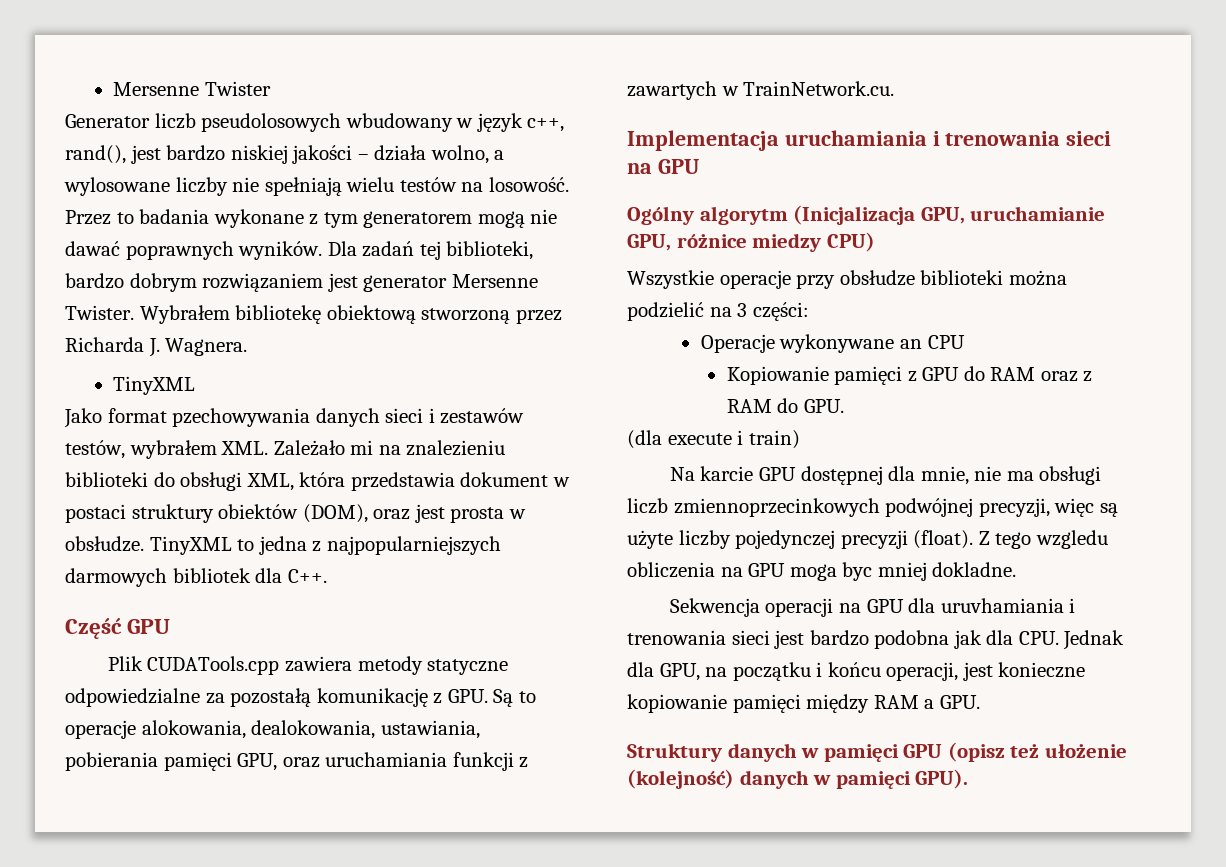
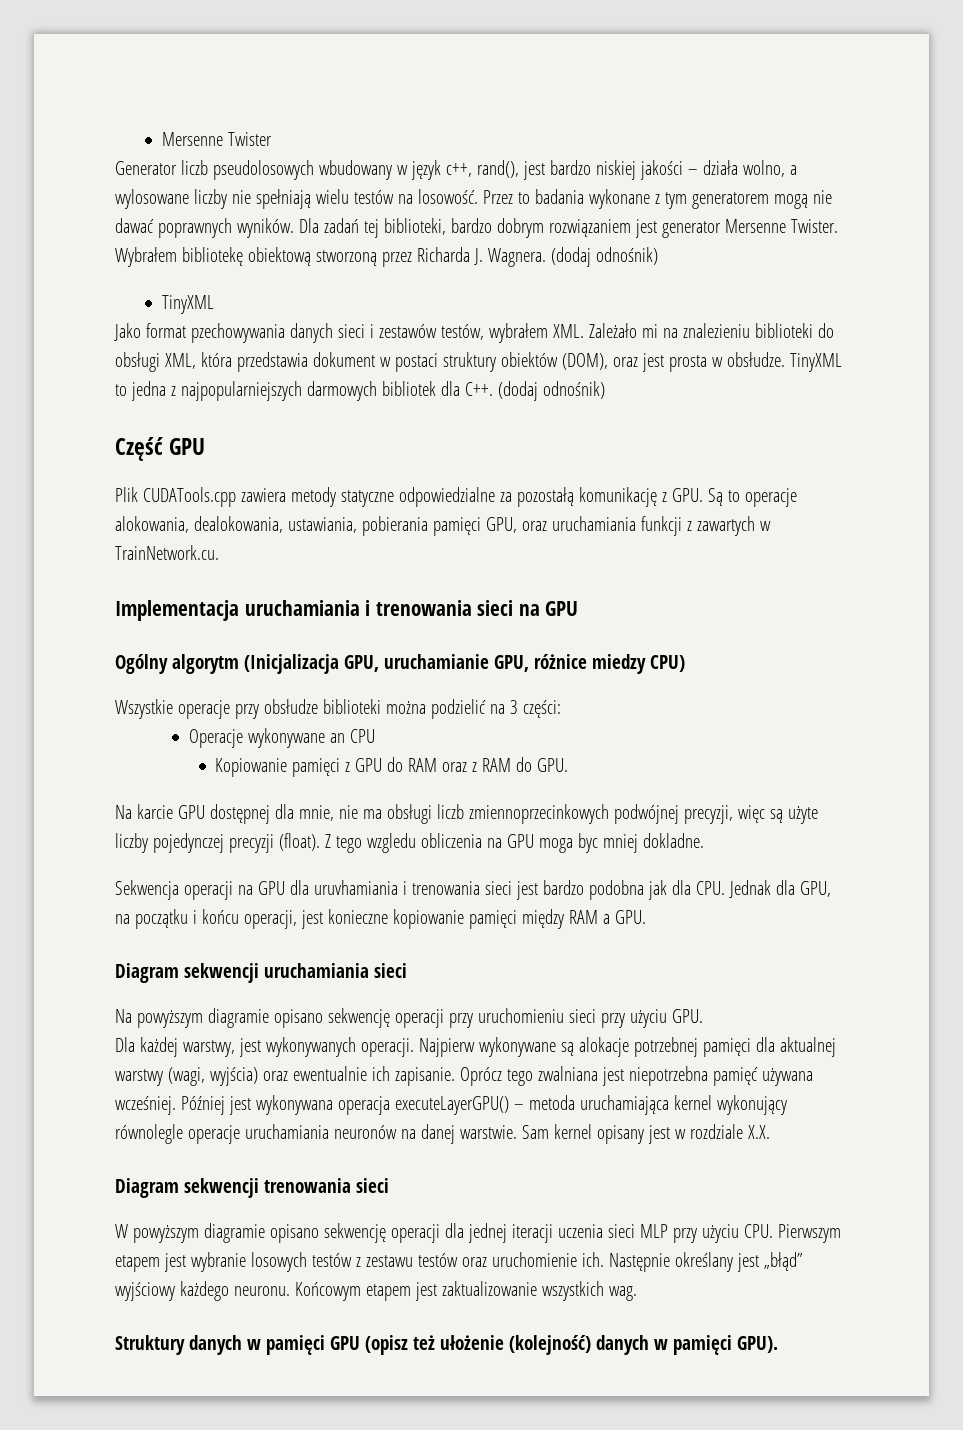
(248, 347) none -> [550,247,658,267] (dodaj odnośnik)
(327, 576) none -> [497,381,605,401] (dodaj odnośnik)
[627,430,800,449] // (dla execute i train) -> (569, 765) none
(980, 702) none -> [115,963,407,983] [115,1008,703,1028] [115,1037,836,1057] [115,1066,813,1086] [115,1095,787,1115] [115,1124,770,1144] [115,1178,389,1198] [115,1223,841,1243] [115,1252,803,1272] [115,1281,637,1301] // Diagram sekwencji uruchamiania sieci // Na powyższym diagramie opisano sekwencję operacji przy uruchomieniu sieci przy użyciu GPU. // Dla każdej warstwy, jest wykonywanych operacji. Najpierw wykonywane są alokacje potrzebnej pamięci dla aktualnej warstwy (wagi, wyjścia) oraz ewentualnie ich zapisanie. Oprócz tego zwalniana jest niepotrzebna pamięć używana wcześniej. Później jest wykonywana operacja executeLayerGPU() – metoda uruchamiająca kernel wykonujący równolegle operacje uruchamiania neuronów na danej warstwie. Sam kernel opisany jest w rozdziale X.X. // Diagram sekwencji trenowania sieci // W powyższym diagramie opisano sekwencję operacji dla jednej iteracji uczenia sieci MLP przy użyciu CPU. Pierwszym etapem jest wybranie losowych testów z zestawu testów oraz uruchomienie ich. Następnie określany jest „błąd” wyjściowy każdego neuronu. Końcowym etapem jest zaktualizowanie wszystkich wag.

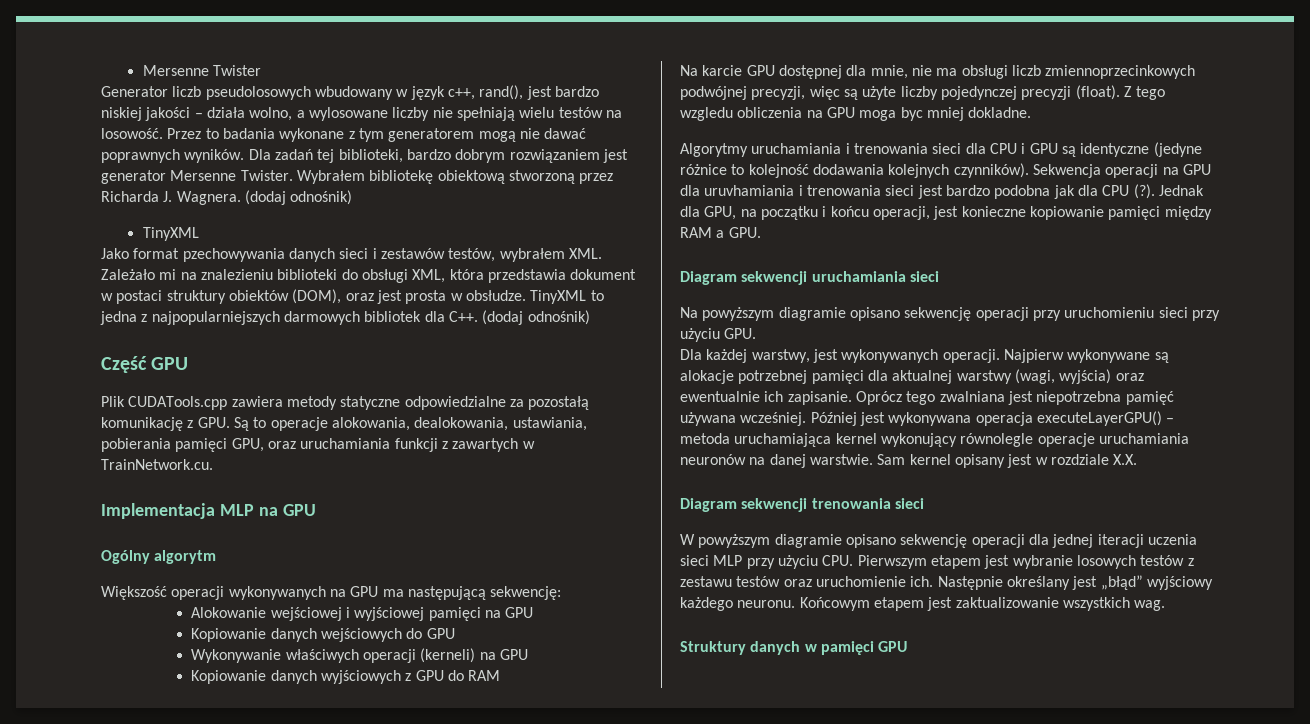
[244,600,514,616] uruchamiania i trenowania sieci -> [219,504,254,516] MLP
[244,654,685,674] [115,699,561,719] [188,728,375,748] [215,758,341,777] (Inicjalizacja GPU, uruchamianie GPU, różnice miedzy CPU) // Wszystkie operacje przy obsłudze biblioteki można podzielić na 3 części: // Operacje wykonywane an CPU // Kopiowanie pamięci -> [101,586,562,600] [191,607,534,621] [191,628,455,642] [191,648,528,663] [191,670,401,684] // Większość operacji wykonywanych na GPU ma następującą sekwencję: // Alokowanie wejściowej i wyjściowej pamięci na GPU // Kopiowanie danych wejściowych do GPU // Wykonywanie właściwych operacji (kerneli) na GPU // Kopiowanie danych wyjściowych
[442,757,569,772] oraz z RAM do GPU. -> (501, 675) none
(704, 840) none -> [680,142,1202,157] [680,163,1029,178] Algorytmy uruchamiania i trenowania sieci dla CPU i GPU są identyczne (jedyne różnice to kolejność dodawania kolejnych czynników).
[695,881,725,895] CPU. -> [1102,184,1155,199] CPU (?).
[365,1335,778,1355] (opisz też ułożenie (kolejność) danych w pamięci GPU). -> (908, 646) none

